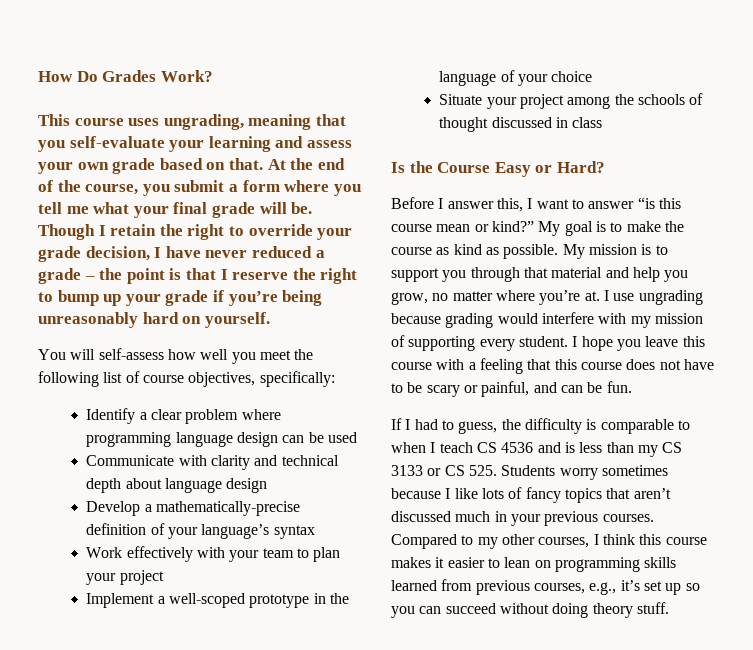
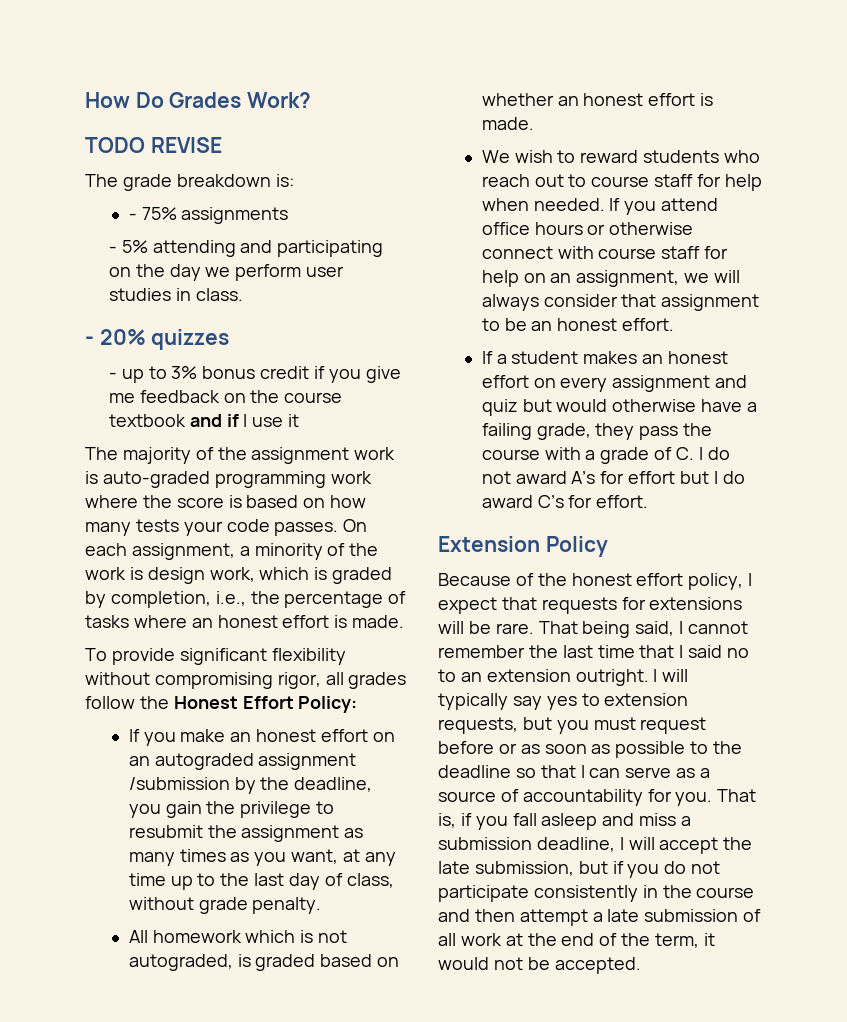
[38,114,346,130] [38,136,352,152] [38,158,345,174] [38,180,361,196] [38,202,313,218] [38,224,353,240] [38,246,325,262] [38,268,358,284] [38,290,323,306] [38,312,270,328] [38,348,314,364] [38,371,335,387] [86,408,281,424] [86,432,357,447] [86,455,339,470] [86,478,268,493] [86,501,301,516] [86,523,315,539] [86,546,341,562] [86,570,164,585] [86,593,349,608] [439,70,593,86] [439,93,704,109] [439,117,603,132] [391,161,605,177] [391,197,681,212] [391,221,684,236] [391,244,668,259] [391,267,689,282] [391,290,703,305] [391,312,703,328] [391,335,705,351] [391,358,714,374] [391,381,632,397] [391,418,690,434] [391,442,683,457] [391,465,668,480] [391,487,671,503] [391,511,654,526] [391,534,707,549] [391,557,677,572] [391,579,700,595] [391,602,669,618] This course uses ungrading, meaning that you self-evaluate your learning and assess your own grade based on that. At the end of the course, you submit a form where you tell me what your final grade will be. Though I retain the right to override your grade decision, I have never reduced a grade – the point is that I reserve the right to bump up your grade if you’re being unreasonably hard on yourself. // You will self-assess how well you meet the following list of course objectives, specifically: // Identify a clear problem where programming language design can be used // Communicate with clarity and technical depth about language design // Develop a mathematically-precise definition of your language’s syntax // Work effectively with your team to plan your project // Implement a well-scoped prototype in the language of your choice // Situate your project among the schools of thought discussed in class // Is the Course Easy or Hard? // Before I answer this, I want to answer “is this course mean or kind?” My goal is to make the course as kind as possible. My mission is to support you through that material and help you grow, no matter where you’re at. I use ungrading because grading would interfere with my mission of supporting every student. I hope you leave this course with a feeling that this course does not have to be scary or painful, and can be fun. // If I had to guess, the difficulty is comparable to when I teach CS 4536 and is less than my CS 3133 or CS 525. Students worry sometimes because I like lots of fancy topics that aren’t discussed much in your previous courses. Compared to my other courses, I think this course makes it easier to lean on programming skills learned from previous courses, e.g., it’s set up so you can succeed without doing theory stuff. -> [85,137,222,153] [85,174,294,191] [128,207,289,224] [108,240,384,257] [108,264,345,281] [108,288,243,301] [85,329,230,350] [108,366,401,383] [108,390,343,403] [108,414,300,427] [85,447,396,464] [85,471,372,488] [85,495,367,508] [85,519,368,536] [85,543,379,560] [85,567,393,584] [85,591,407,608] [85,615,405,628] [85,648,346,665] [85,672,407,689] [85,696,358,713] [128,729,395,746] [128,753,357,770] [128,777,373,794] [128,801,335,818] [128,825,364,842] [128,849,396,866] [128,873,394,890] [128,897,322,914] [128,930,348,943] [128,954,400,971] [481,93,714,106] [481,117,534,130] [481,150,760,163] [481,174,762,191] [481,198,719,215] [481,222,694,235] [481,246,729,259] [481,270,740,287] [481,294,760,311] [481,318,675,331] [481,351,728,364] [481,375,748,392] [481,399,757,416] [481,423,713,440] [481,447,730,464] [481,471,745,484] [481,495,649,508] [438,536,608,557] [438,573,753,590] [438,597,743,614] [438,621,749,638] [438,645,750,658] [438,669,689,686] [438,693,689,710] [438,717,707,734] [438,741,743,758] [438,765,711,778] [438,789,757,806] [438,813,692,830] [438,837,753,854] [438,861,721,878] [438,885,755,902] [438,909,762,926] [438,933,715,948] [438,957,641,974] TODO REVISE // The grade breakdown is: // - 75% assignments // - 5% attending and participating on the day we perform user studies in class. // - 20% quizzes // - up to 3% bonus credit if you give me feedback on the course textbook and if I use it // The majority of the assignment work is auto-graded programming work where the score is based on how many tests your code passes. On each assignment, a minority of the work is design work, which is graded by completion, i.e., the percentage of tasks where an honest effort is made. // To provide significant flexibility without compromising rigor, all grades follow the Honest Effort Policy: // If you make an honest effort on an autograded assignment /submission by the deadline, you gain the privilege to resubmit the assignment as many times as you want, at any time up to the last day of class, without grade penalty. // All homework which is not autograded, is graded based on whether an honest effort is made. // We wish to reward students who reach out to course staff for help when needed. If you attend office hours or otherwise connect with course staff for help on an assignment, we will always consider that assignment to be an honest effort. // If a student makes an honest effort on every assignment and quiz but would otherwise have a failing grade, they pass the course with a grade of C. I do not award A’s for effort but I do award C’s for effort. // Extension Policy // Because of the honest effort policy, I expect that requests for extensions will be rare. That being said, I cannot remember the last time that I said no to an extension outright. I will typically say yes to extension requests, but you must request before or as soon as possible to the deadline so that I can serve as a source of accountability for you. That is, if you fall asleep and miss a submission deadline, I will accept the late submission, but if you do not participate consistently in the course and then attempt a late submission of all work at the end of the term, it would not be accepted.

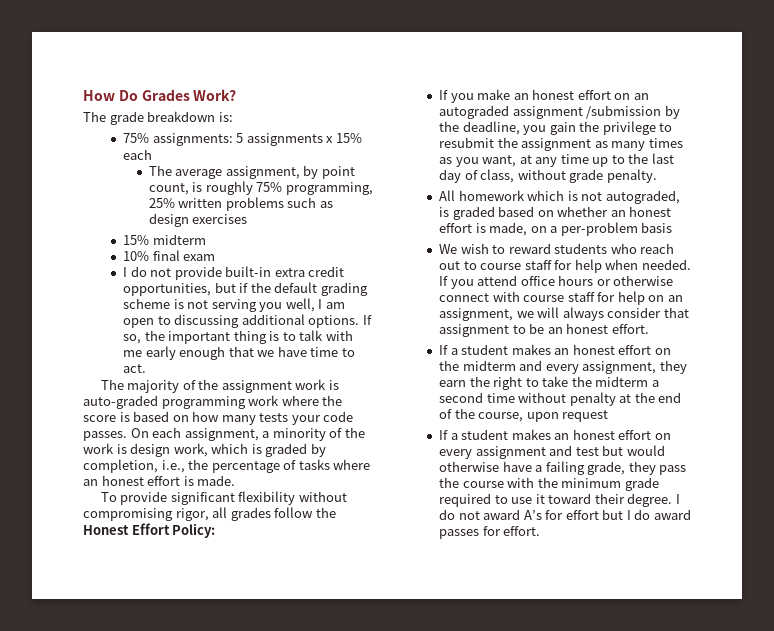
[85,137,222,153] // TODO REVISE -> (237, 95) none
[128,207,289,224] [108,240,384,257] [108,264,345,281] [108,288,243,301] [85,329,230,350] [108,366,401,383] [108,390,343,403] [108,414,300,427] - 75% assignments // - 5% attending and participating on the day we perform user studies in class. // - 20% quizzes // - up to 3% bonus credit if you give me feedback on the course textbook and if I use it -> [123,133,362,146] [123,149,153,160] [148,165,355,179] [148,181,373,195] [148,197,333,211] [148,213,248,227] [123,234,206,245] [123,250,216,261] [123,266,345,280] [123,282,368,296] [123,298,345,312] [123,314,372,328] [123,330,353,344] [123,346,355,360] [123,364,147,373] 75% assignments: 5 assignments x 15% each // The average assignment, by point count, is roughly 75% programming, 25% written problems such as design exercises // 15% midterm // 10% final exam // I do not provide built-in extra credit opportunities, but if the default grading scheme is not serving you well, I am open to discussing additional options. If so, the important thing is to talk with me early enough that we have time to act.
[481,117,534,130] made. -> [489,222,673,236] made, on a per-problem basis
(675, 324) none -> [439,344,671,355] [439,360,687,374] [439,376,659,390] [439,392,682,406] [439,408,609,422] // If a student makes an honest effort on the midterm and every assignment, they earn the right to take the midterm a second time without penalty at the end of the course, upon request
[481,399,518,416] quiz -> [575,447,599,456] test
[585,447,694,464] a grade of C. -> [537,477,659,491] [439,493,673,507] the minimum grade required to use it toward their degree.
[537,495,564,508] C’s -> [439,529,480,539] passes
[438,536,608,557] [438,573,753,590] [438,597,743,614] [438,621,749,638] [438,645,750,658] [438,669,689,686] [438,693,689,710] [438,717,707,734] [438,741,743,758] [438,765,711,778] [438,789,757,806] [438,813,692,830] [438,837,753,854] [438,861,721,878] [438,885,755,902] [438,909,762,926] [438,933,715,948] [438,957,641,974] // Extension Policy // Because of the honest effort policy, I expect that requests for extensions will be rare. That being said, I cannot remember the last time that I said no to an extension outright. I will typically say yes to extension requests, but you must request before or as soon as possible to the deadline so that I can serve as a source of accountability for you. That is, if you fall asleep and miss a submission deadline, I will accept the late submission, but if you do not participate consistently in the course and then attempt a late submission of all work at the end of the term, it would not be accepted. -> (541, 531) none

